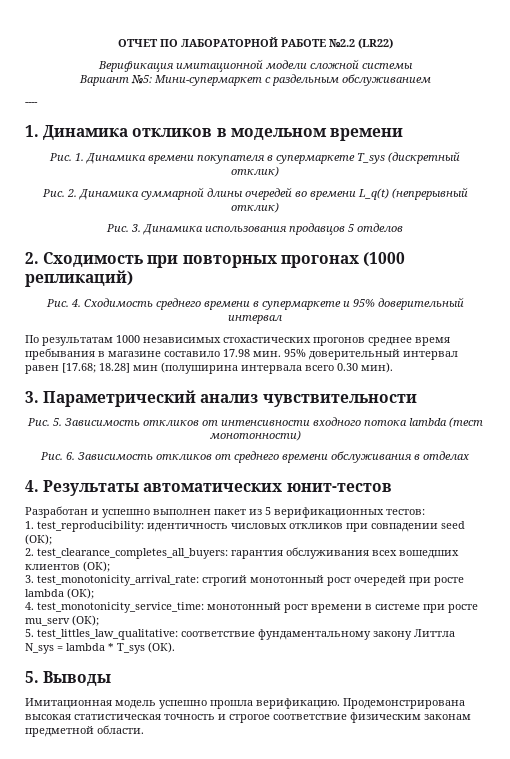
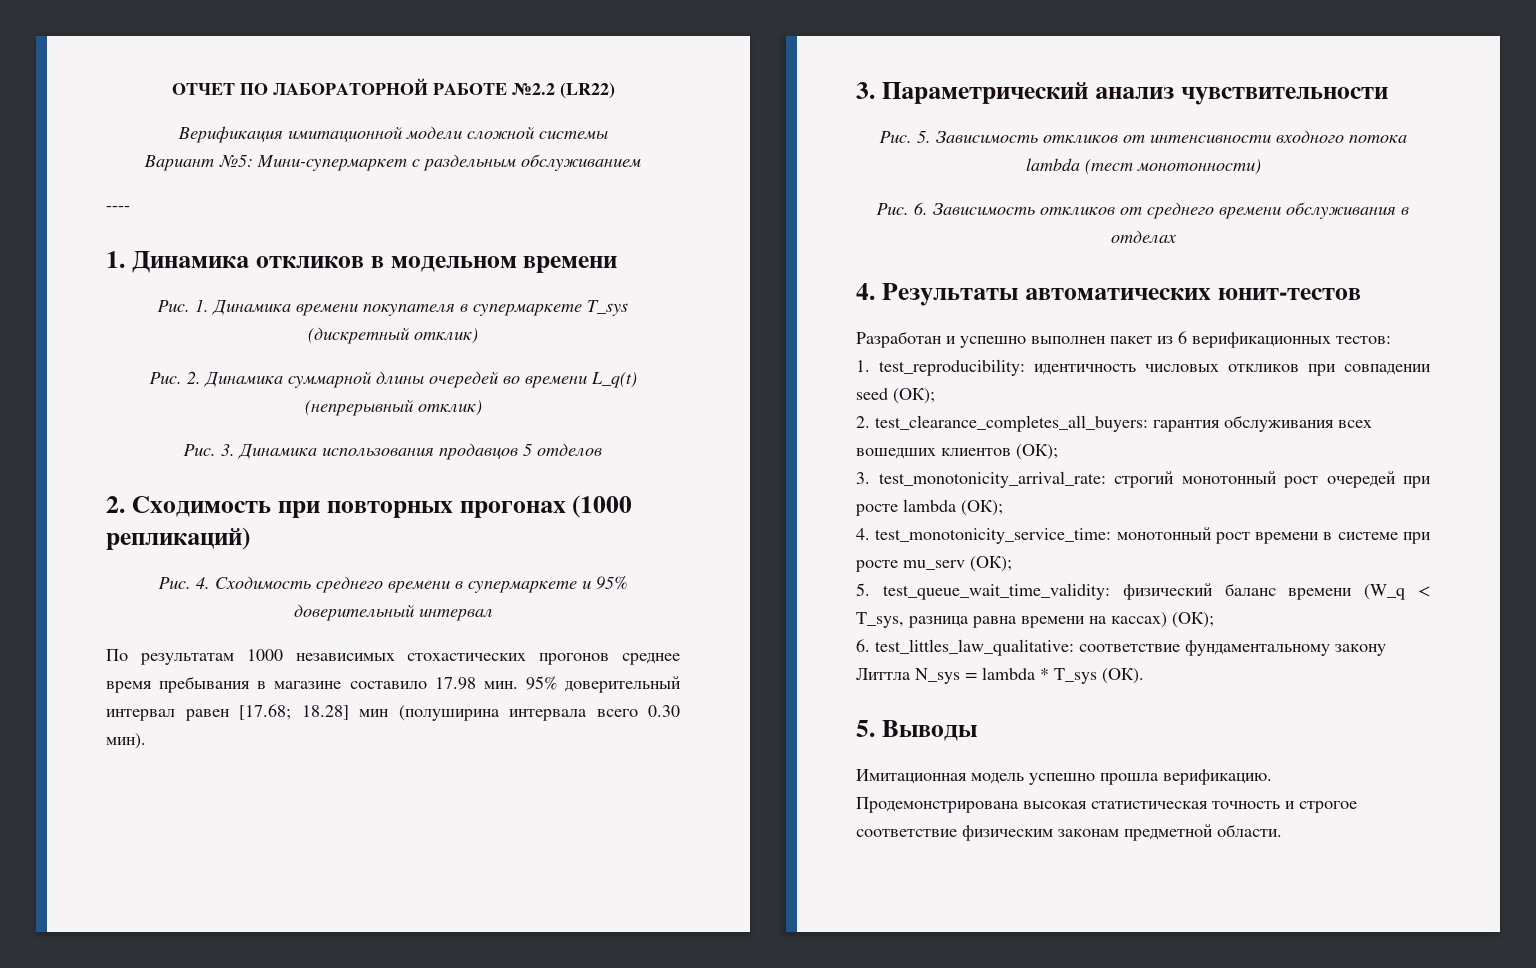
[265,507,271,515] 5 -> [1178,331,1187,344] 6
(34, 633) none -> [882,583,1430,600] [856,612,1214,628] [856,639,870,652] test_queue_wait_time_validity: физический баланс времени (W_q < T_sys, разница равна времени на кассах) (ОК); // 6.

